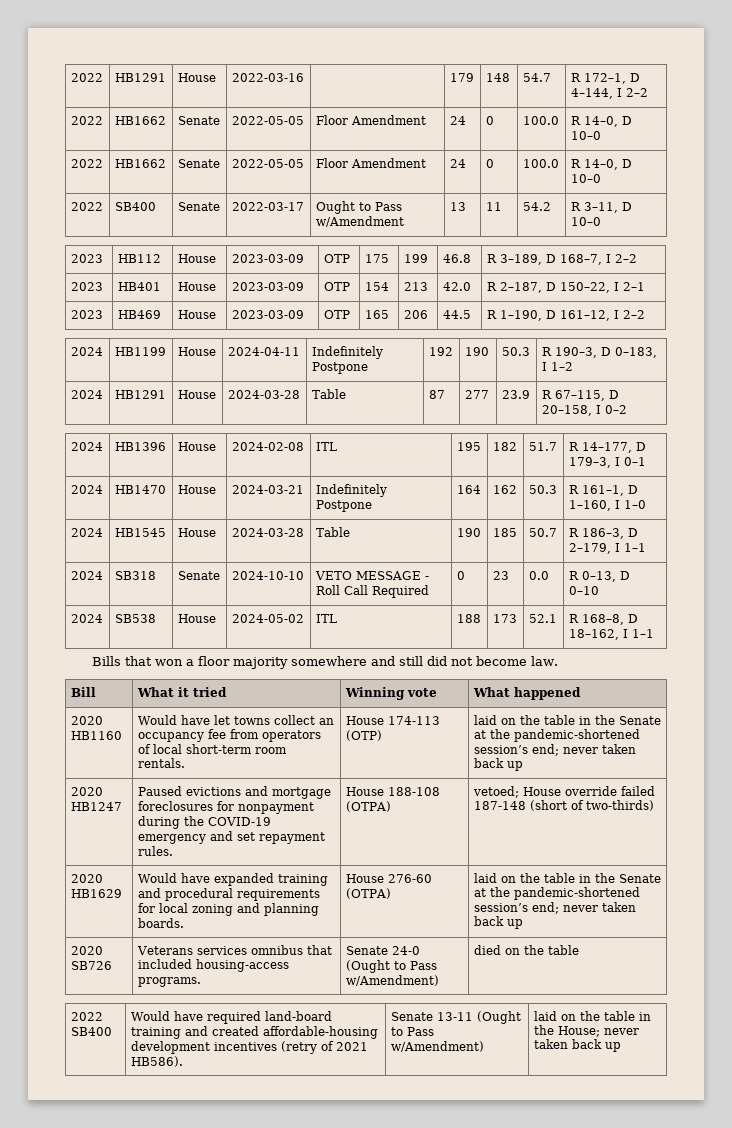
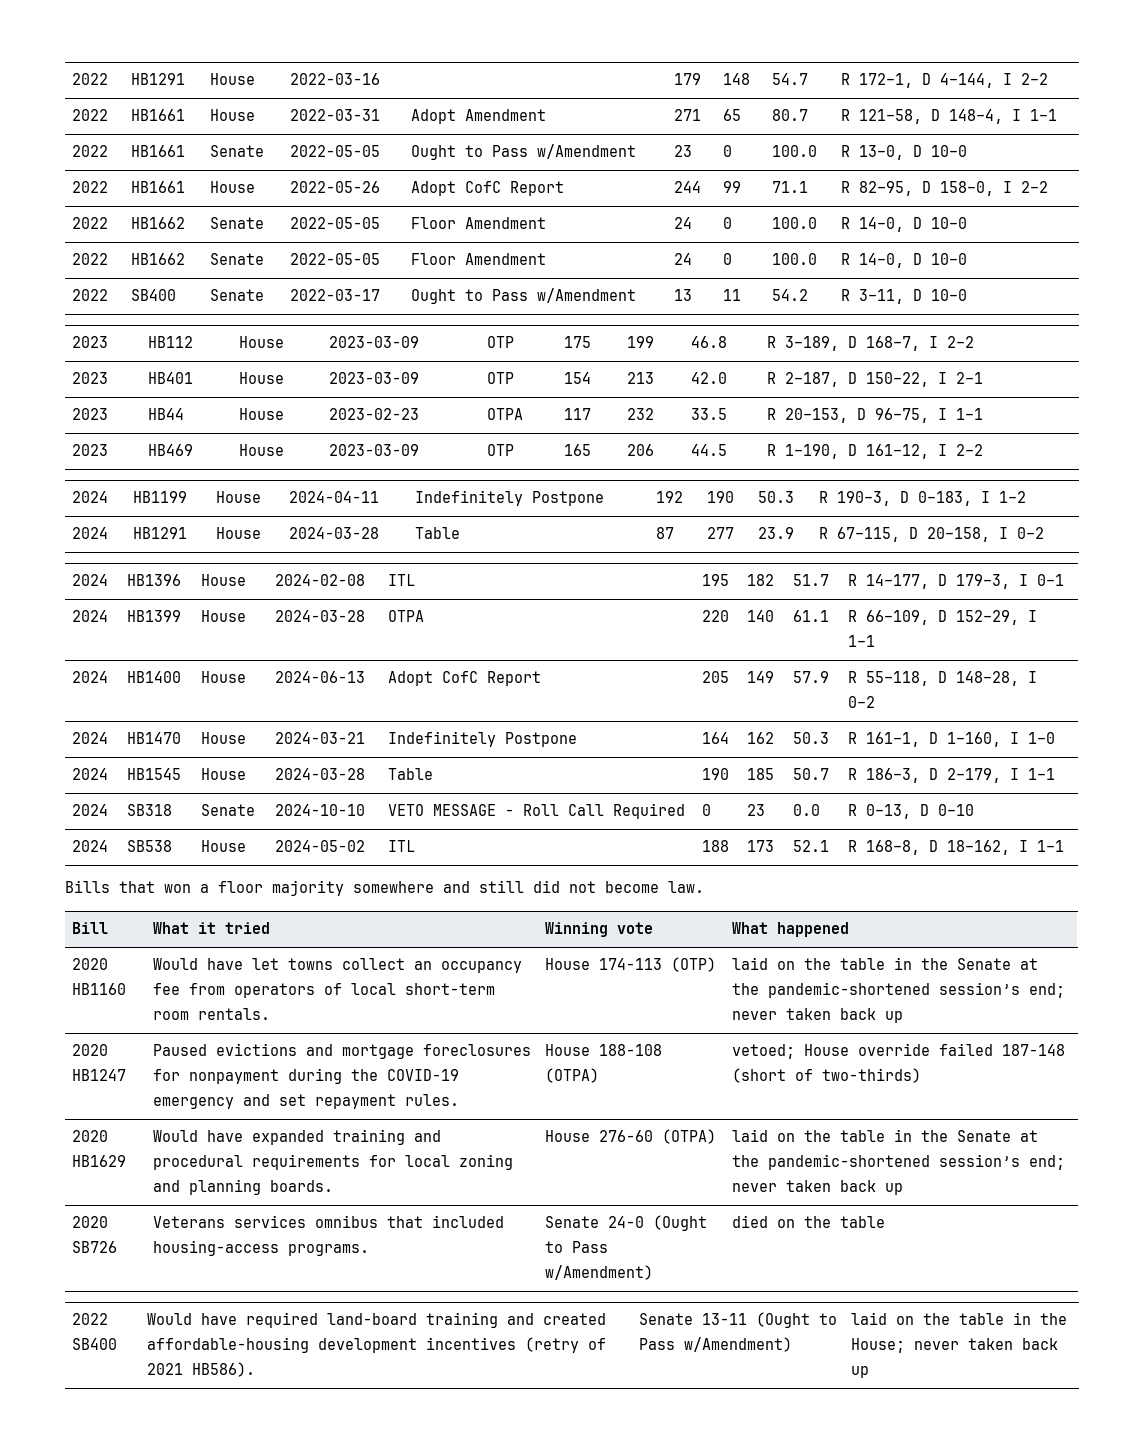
(648, 92) none -> [72,109,109,121] [131,109,186,121] [210,109,256,121] [290,109,381,121] [411,109,547,124] [674,109,702,121] [723,109,742,121] [772,109,809,121] [841,109,1058,124] [72,145,109,157] [131,145,186,157] [210,145,265,157] [290,145,381,157] [411,144,637,160] [674,145,693,157] [723,145,733,157] [772,145,818,157] [841,145,968,160] [72,181,109,193] [131,181,186,193] [210,181,256,193] [290,181,381,193] [411,181,565,196] [674,181,702,193] [723,181,742,193] [772,181,809,193] [841,181,1049,196] // 2022 | HB1661 | House | 2022-03-31 | Adopt Amendment | 271 | 65 | 80.7 | R 121–58, D 148–4, I 1–1 // 2022 | HB1661 | Senate | 2022-05-05 | Ought to Pass w/Amendment | 23 | 0 | 100.0 | R 13–0, D 10–0 // 2022 | HB1661 | House | 2022-05-26 | Adopt CofC Report | 244 | 99 | 71.1 | R 82–95, D 158–0, I 2–2
(645, 286) none -> [72,408,109,420] [148,408,185,420] [239,408,285,420] [329,408,420,420] [487,408,524,420] [564,408,592,420] [627,408,655,420] [691,408,728,420] [767,408,984,423] // 2023 | HB44 | House | 2023-02-23 | OTPA | 117 | 232 | 33.5 | R 20–153, D 96–75, I 1–1
(646, 461) none -> [72,610,109,622] [127,610,182,622] [201,610,247,622] [275,610,366,622] [388,610,425,622] [702,610,730,622] [747,610,775,622] [793,610,830,622] [848,610,1038,625] [848,635,876,647] [72,671,109,683] [127,671,182,683] [201,671,247,683] [275,671,366,683] [388,671,542,686] [702,671,730,683] [747,671,775,683] [793,671,830,683] [848,671,1038,686] [848,696,876,708] // 2024 | HB1399 | House | 2024-03-28 | OTPA | 220 | 140 | 61.1 | R 66–109, D 152–29, I 1–1 // 2024 | HB1400 | House | 2024-06-13 | Adopt CofC Report | 205 | 149 | 57.9 | R 55–118, D 148–28, I 0–2

